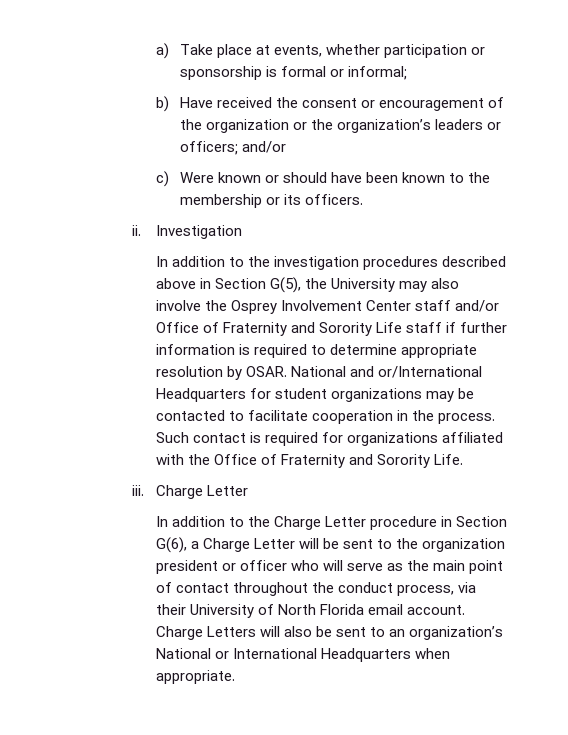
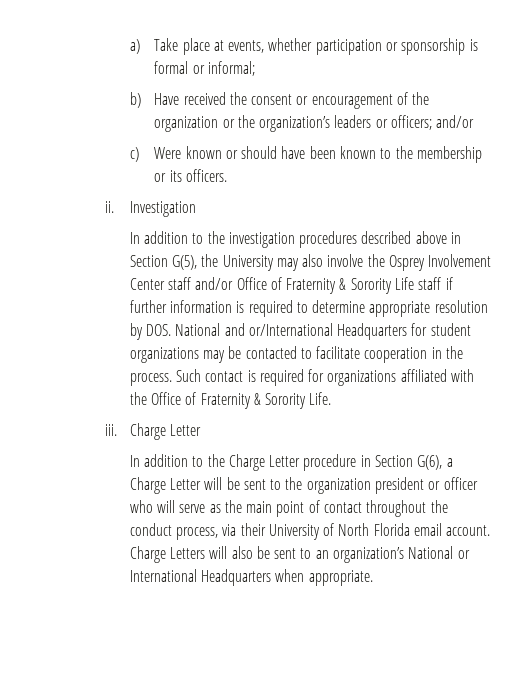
[291,322,316,333] and -> [339,278,347,290] &
[245,366,287,377] OSAR. -> [145,324,171,336] DOS.
[349,454,374,465] and -> [253,393,261,405] &

